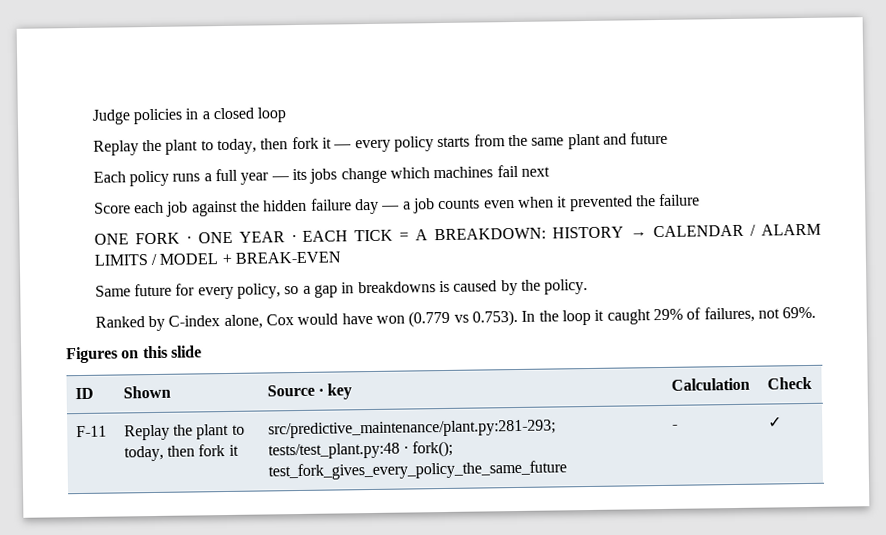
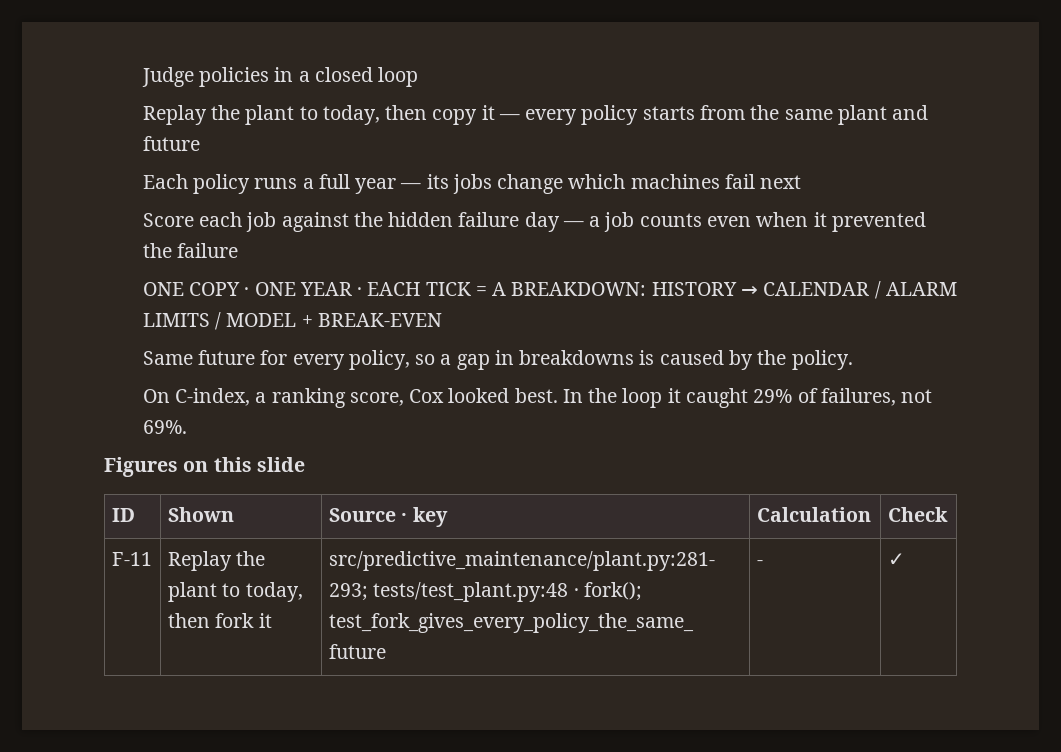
[291,136,319,150] fork -> [432,109,478,125] copy
[134,232,180,245] FORK -> [189,282,241,296] COPY
[94,309,518,332] Ranked by C-index alone, Cox would have won (0.779 vs 0.753). -> [142,388,558,408] On C-index, a ranking score, Cox looked best.

